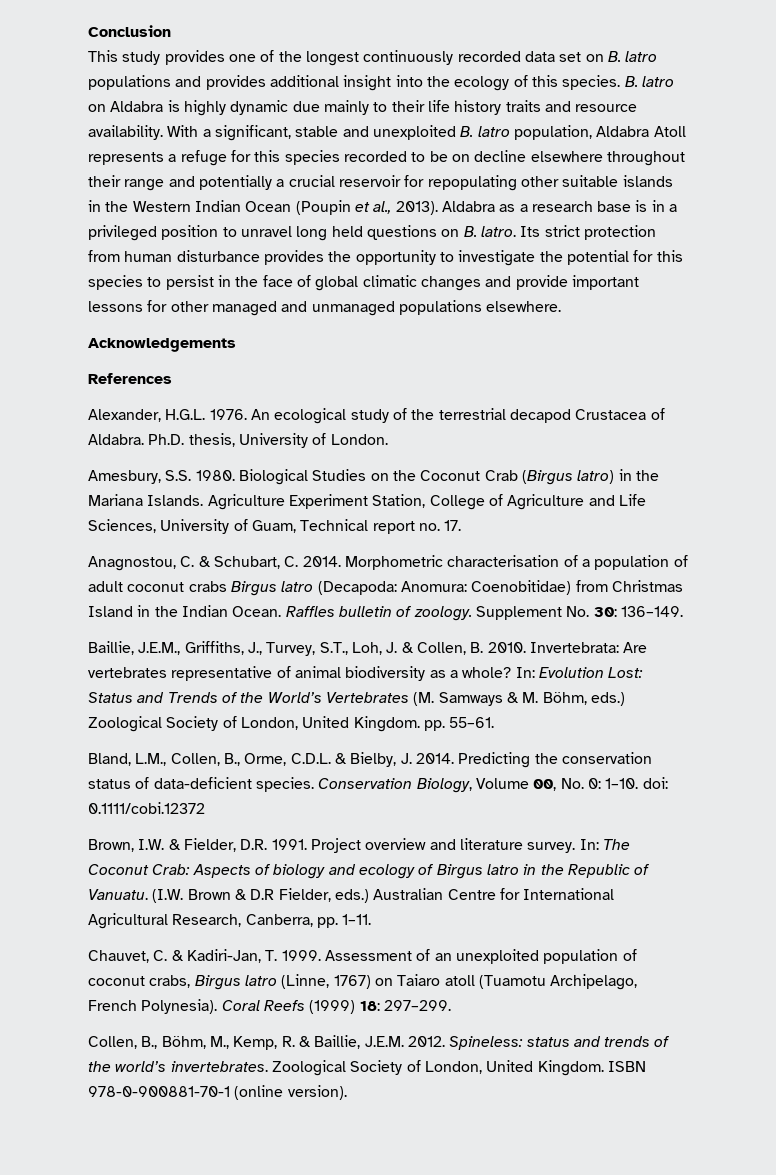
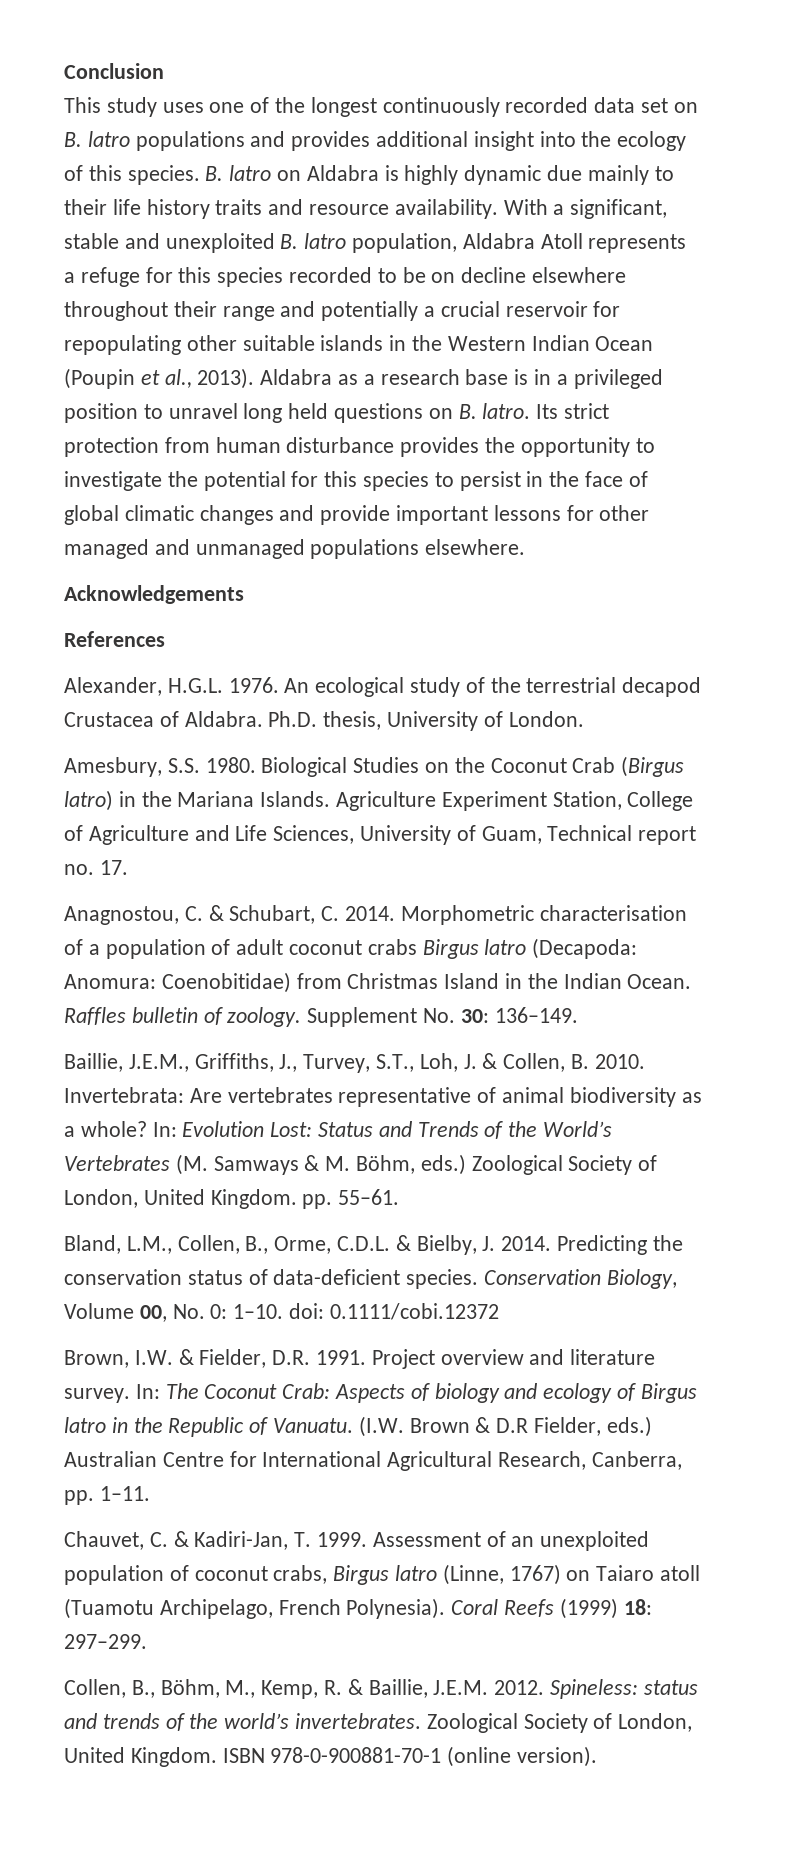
[164,50,225,65] provides -> [162,102,204,113] uses

